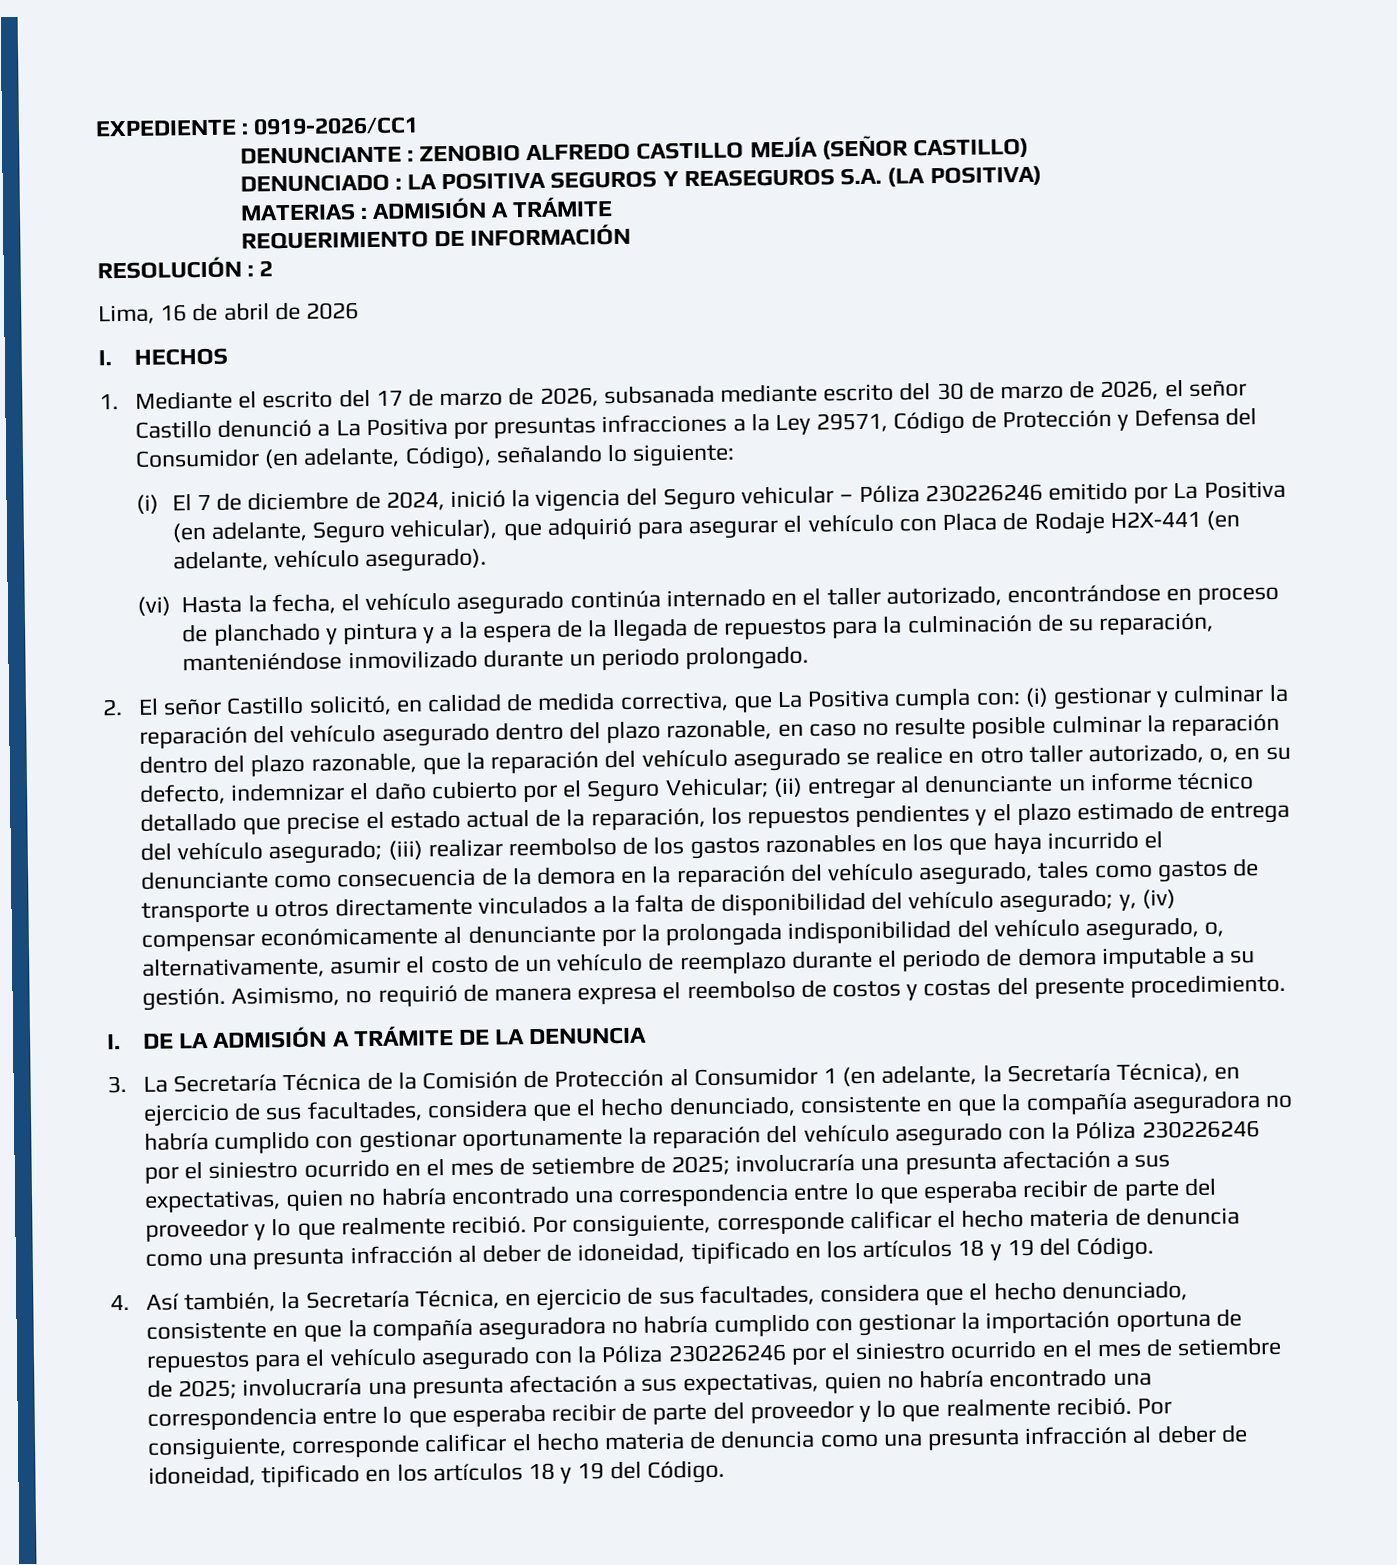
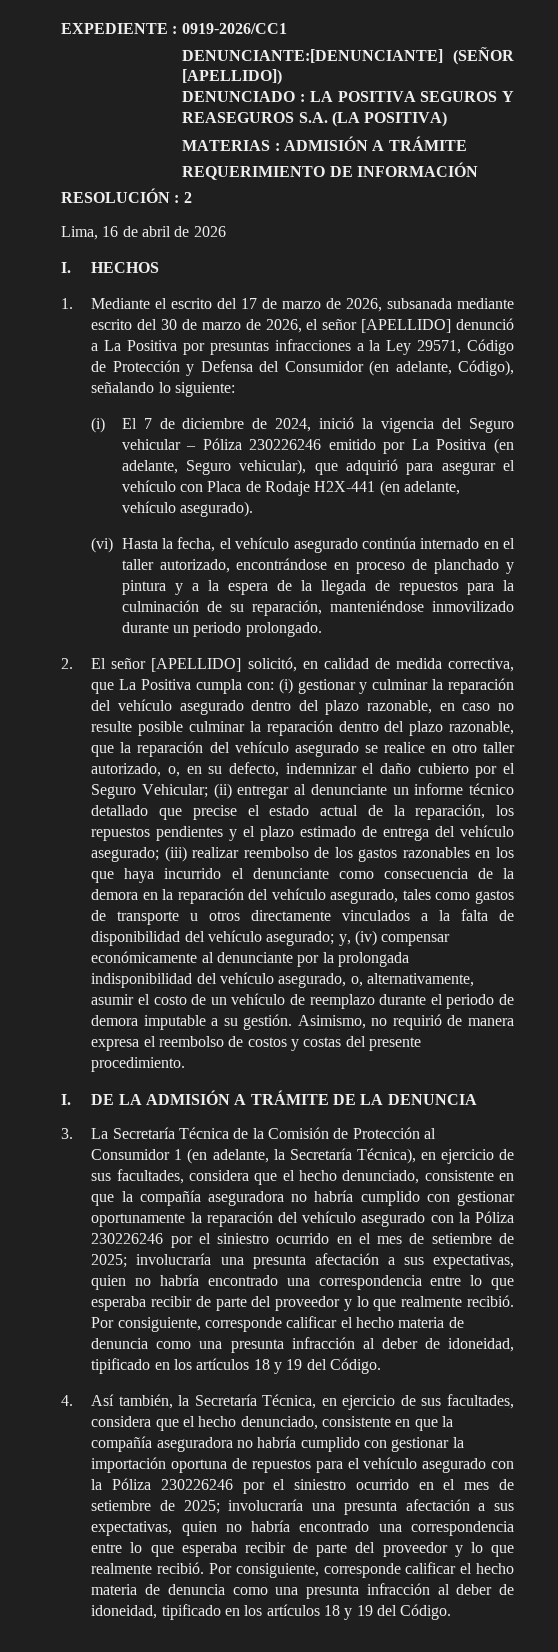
[239,135,1030,165] DENUNCIANTE : ZENOBIO ALFREDO CASTILLO MEJÍA (SEÑOR CASTILLO) -> [182,47,514,65] [182,69,283,85] DENUNCIANTE:[DENUNCIANTE] (SEÑOR [APELLIDO])
[134,419,212,439] Castillo -> [361,319,452,333] [APELLIDO]
[226,695,305,715] Castillo -> [151,658,242,672] [APELLIDO]

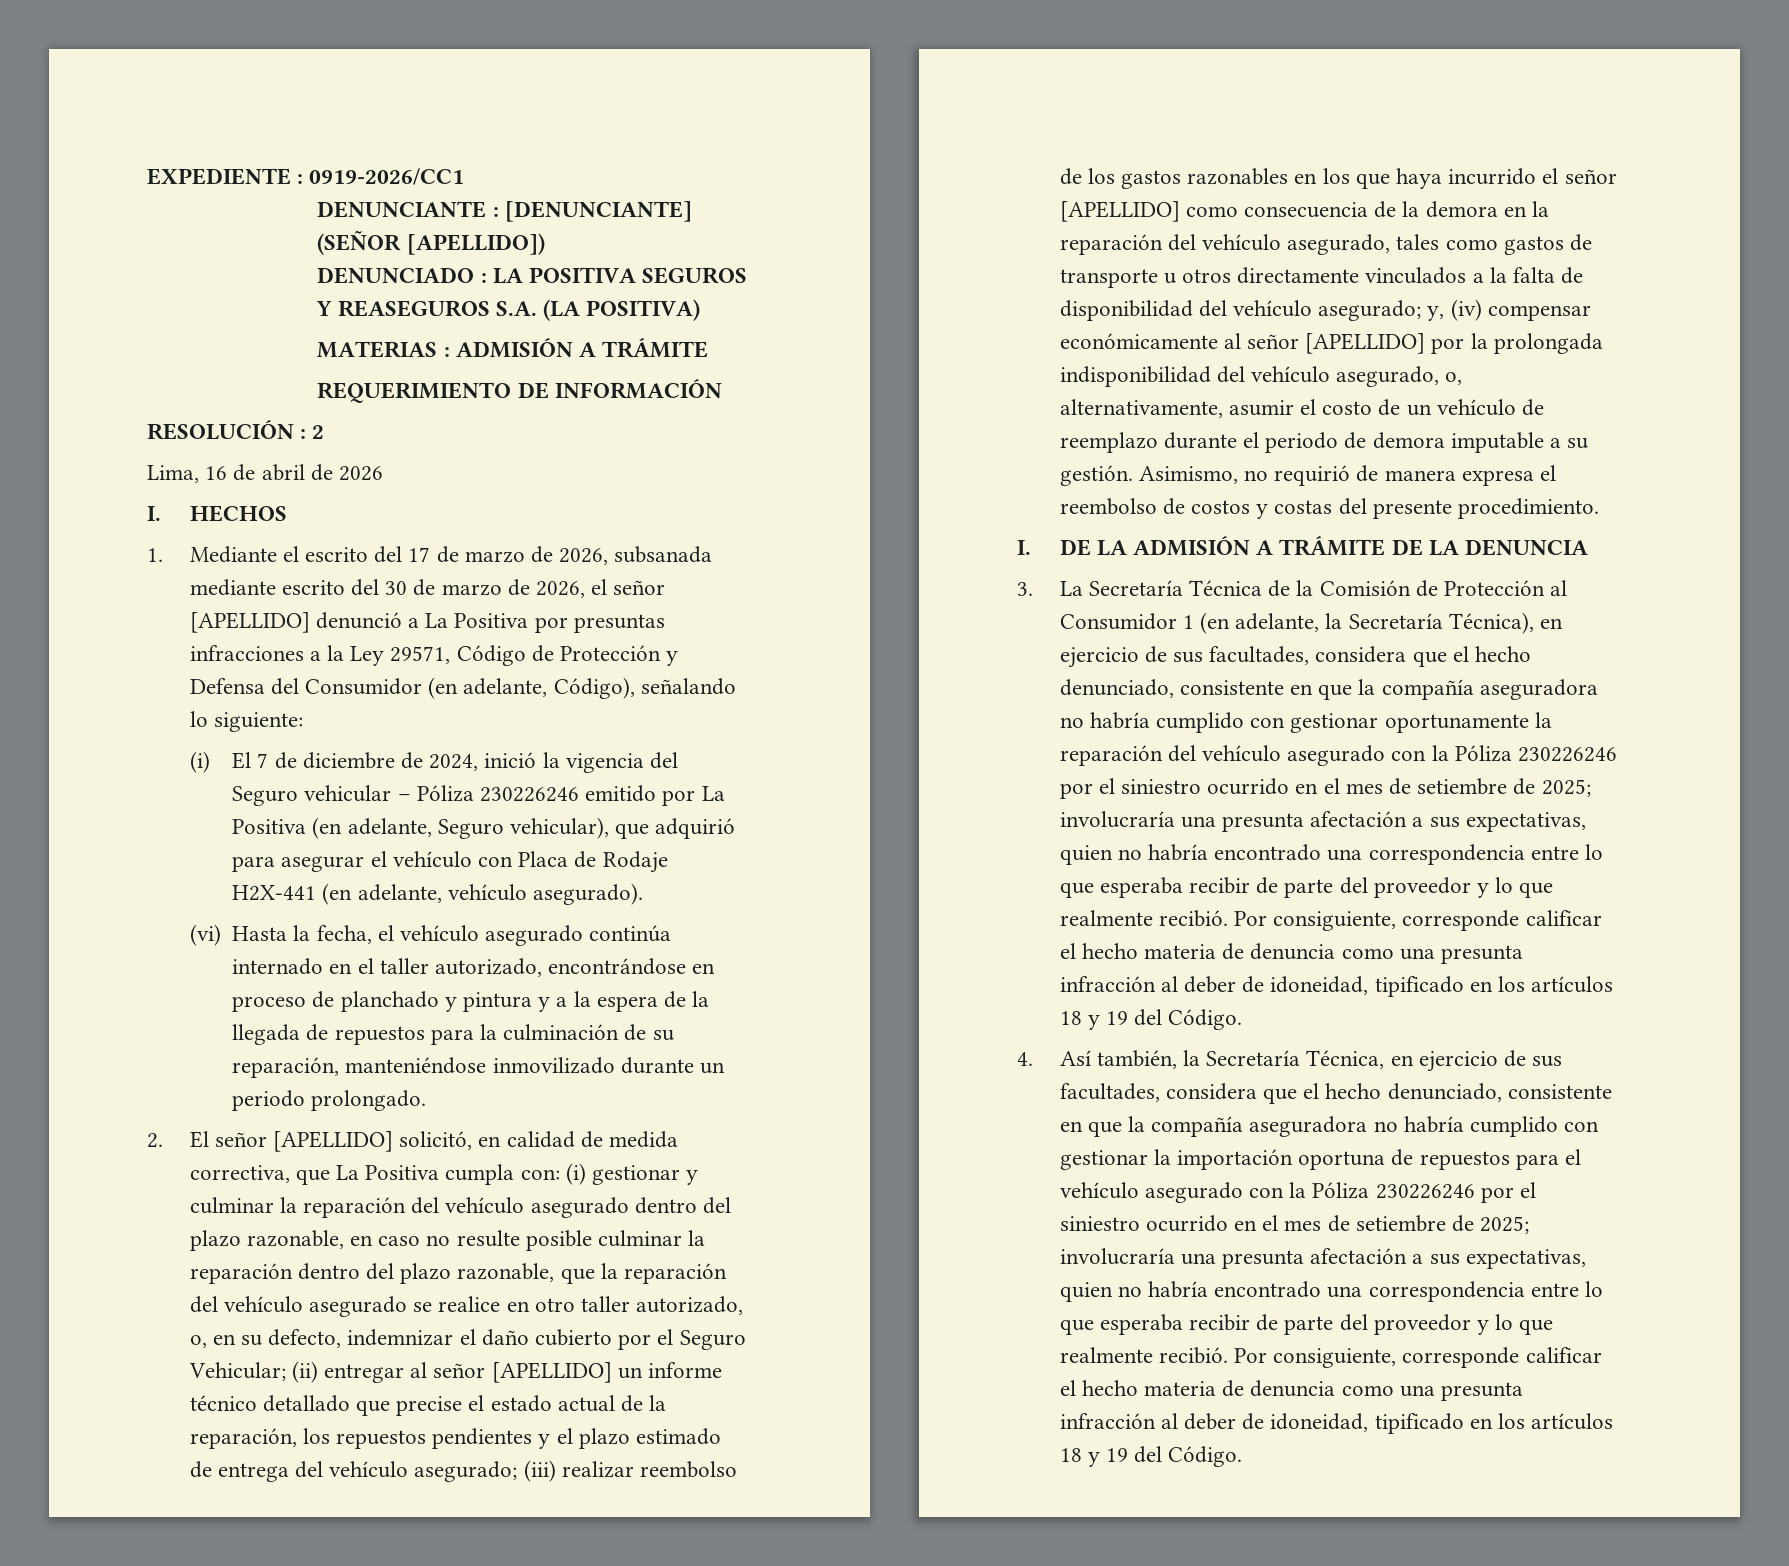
[182,49,444,63] DENUNCIANTE:[DENUNCIANTE] -> [317,201,692,222] DENUNCIANTE : [DENUNCIANTE]
[310,784,387,795] denunciante -> [433,1362,612,1383] señor [APELLIDO]
[252,868,329,879] denunciante -> [1564,169,1617,184] [1059,201,1180,222] señor [APELLIDO]
[216,952,293,963] denunciante -> [1246,333,1426,354] señor [APELLIDO]

